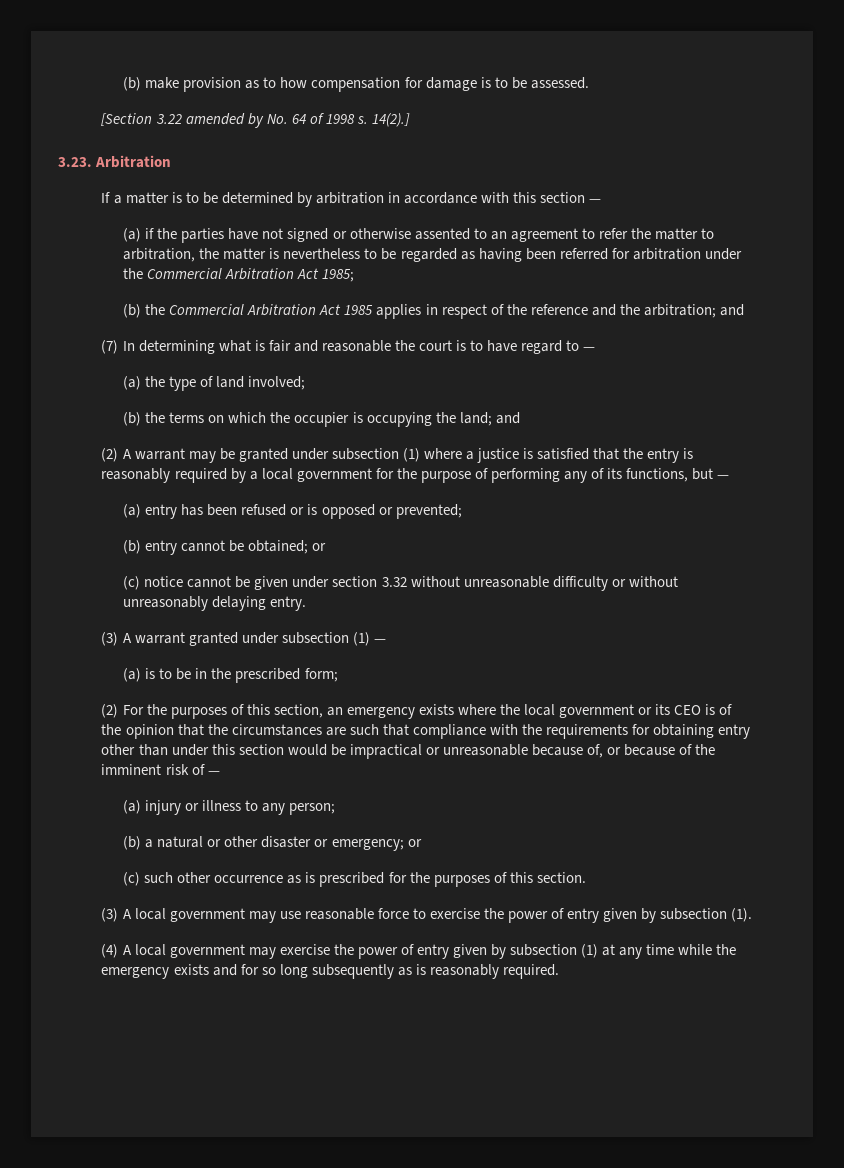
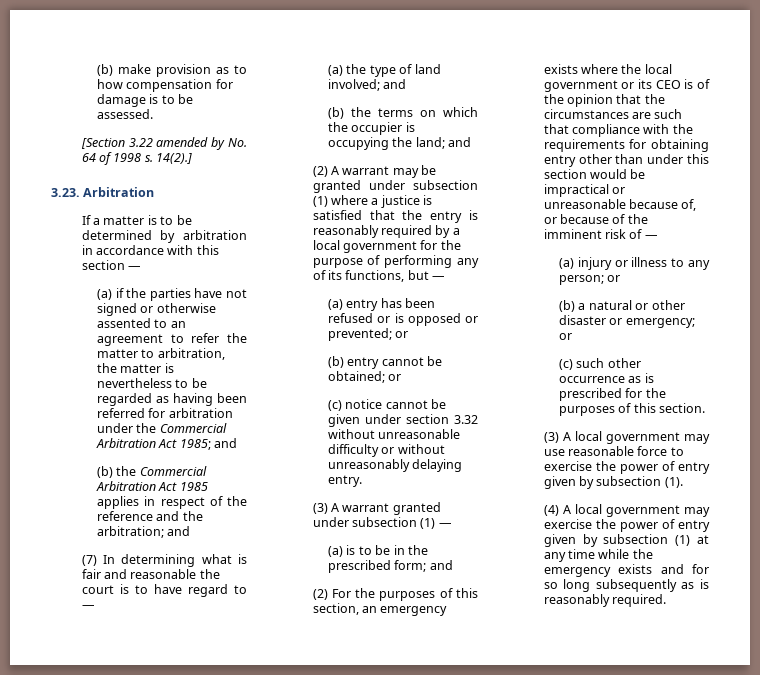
(355, 275) none -> [214,438,238,448] and
(306, 383) none -> [383,79,407,89] and
(462, 511) none -> [395,331,409,338] or
(338, 675) none -> [429,560,453,570] and
(336, 809) none -> [607,275,621,282] or

